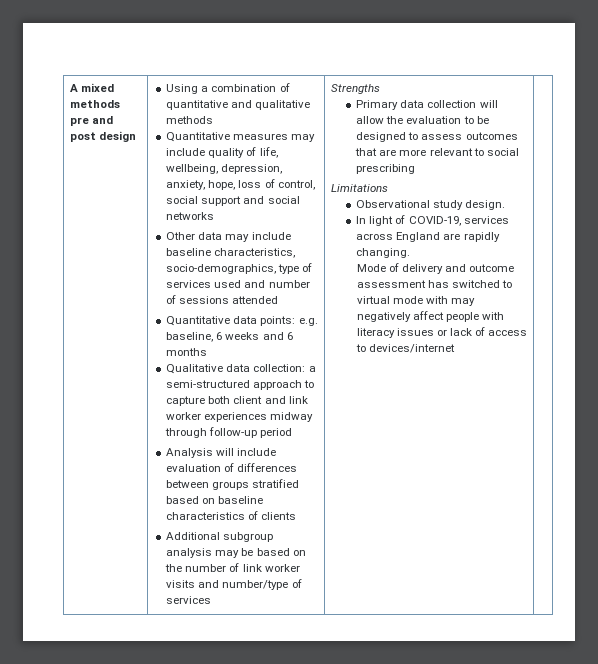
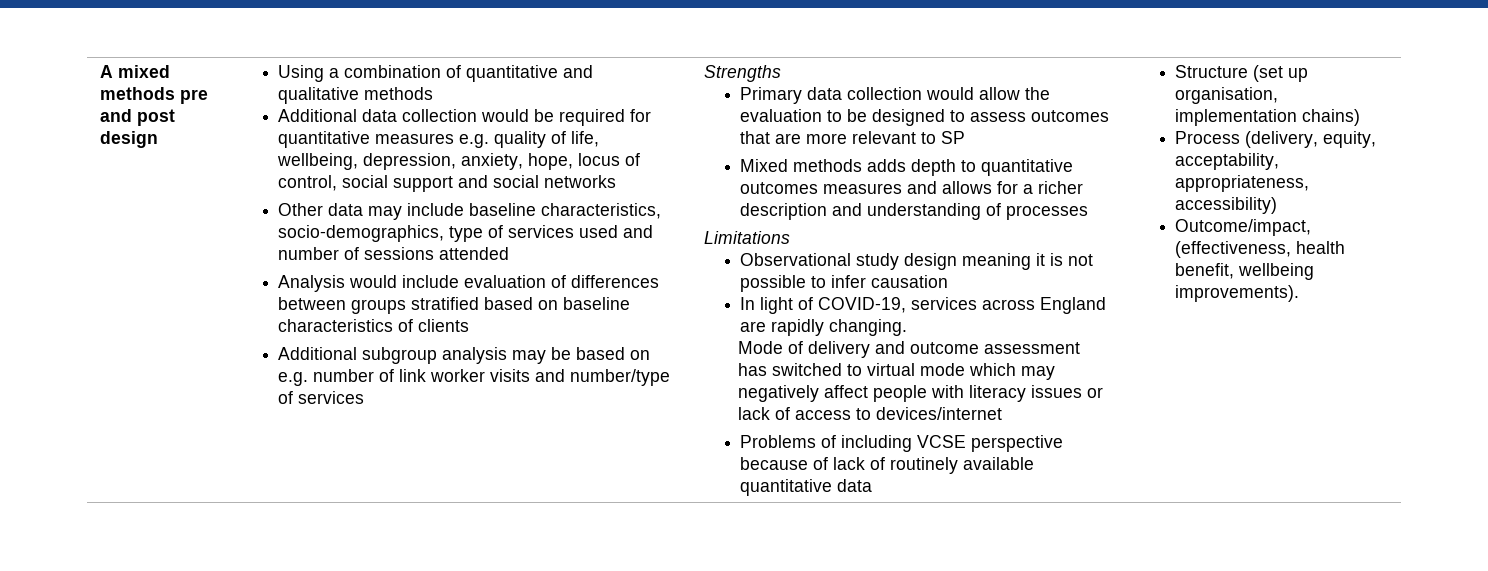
[166,132,316,142] [166,148,206,156] Quantitative measures may include -> [278,109,652,126] [278,131,490,148] Additional data collection would be required for quantitative measures e.g.
[238,180,262,188] loss -> [578,153,621,166] locus
[166,316,318,326] [166,332,293,342] [166,348,208,356] [166,364,316,374] [166,380,315,390] [166,396,308,406] [166,412,314,422] [165,427,293,438] // Quantitative data points: e.g. baseline, 6 weeks and 6 months // Qualitative data collection: a semi-structured approach to capture both client and link worker experiences midway through follow-up period -> (510, 253) none
[216,448,235,456] will -> [349,275,398,288] would
[165,564,183,572] the -> [278,372,309,386] e.g.
[479,100,498,108] will -> [926,87,975,100] would
[486,148,519,156] [356,164,416,174] [330,184,388,192] [356,200,506,210] social prescribing // Limitations // Observational study design. -> [941,131,966,144] [740,159,1074,176] [740,181,1084,194] [740,203,1089,220] [704,231,791,244] [740,253,1094,270] [740,275,949,292] SP // Mixed methods adds depth to quantitative outcomes measures and allows for a richer description and understanding of processes // Limitations // Observational study design meaning it is not possible to infer causation
[425,296,448,304] with -> [968,363,1016,376] which
(455, 348) | -> [740,435,1064,452] [740,457,1035,474] [740,479,873,496] [1175,65,1309,82] [1175,87,1279,104] [1175,109,1361,126] [1175,131,1377,148] [1175,153,1280,170] [1175,175,1310,192] [1175,197,1278,214] [1175,219,1312,236] [1175,241,1346,258] [1175,263,1315,280] [1175,285,1300,302] // Problems of including VCSE perspective because of lack of routinely available quantitative data | Structure (set up organisation, implementation chains) // Process (delivery, equity, acceptability, appropriateness, accessibility) // Outcome/impact, (effectiveness, health benefit, wellbeing improvements).

